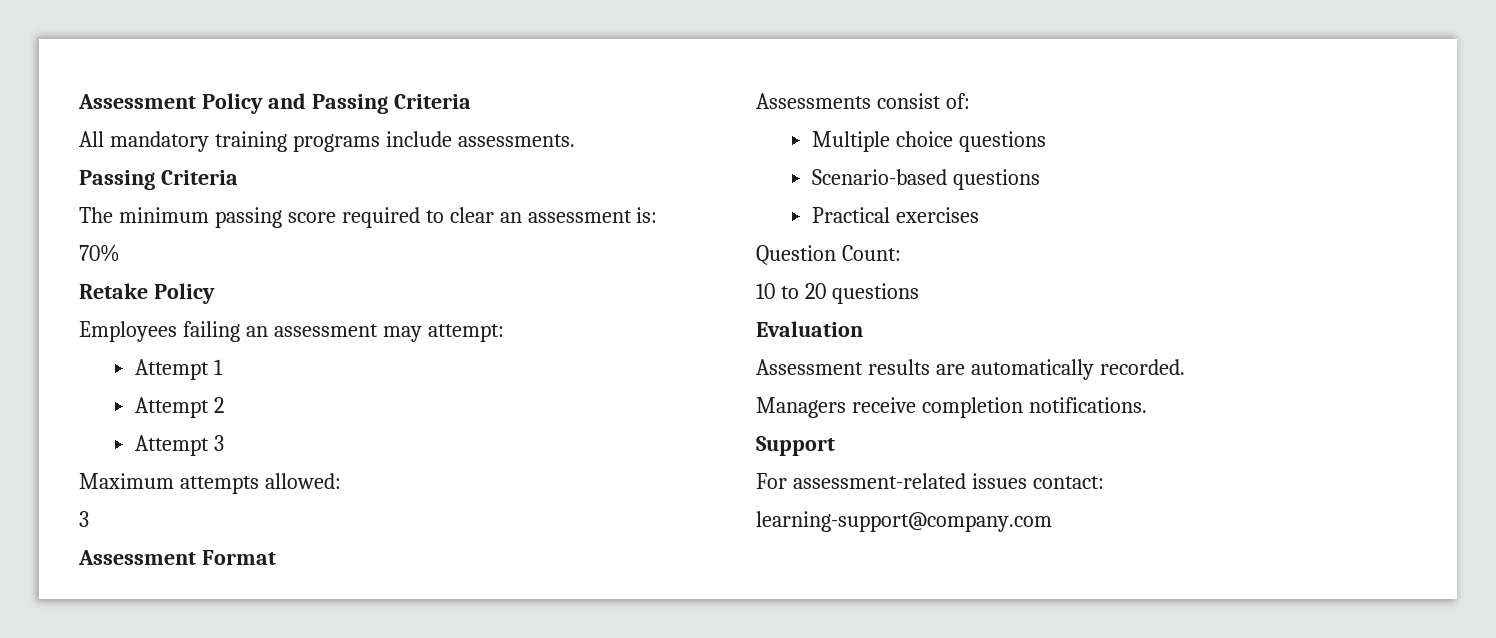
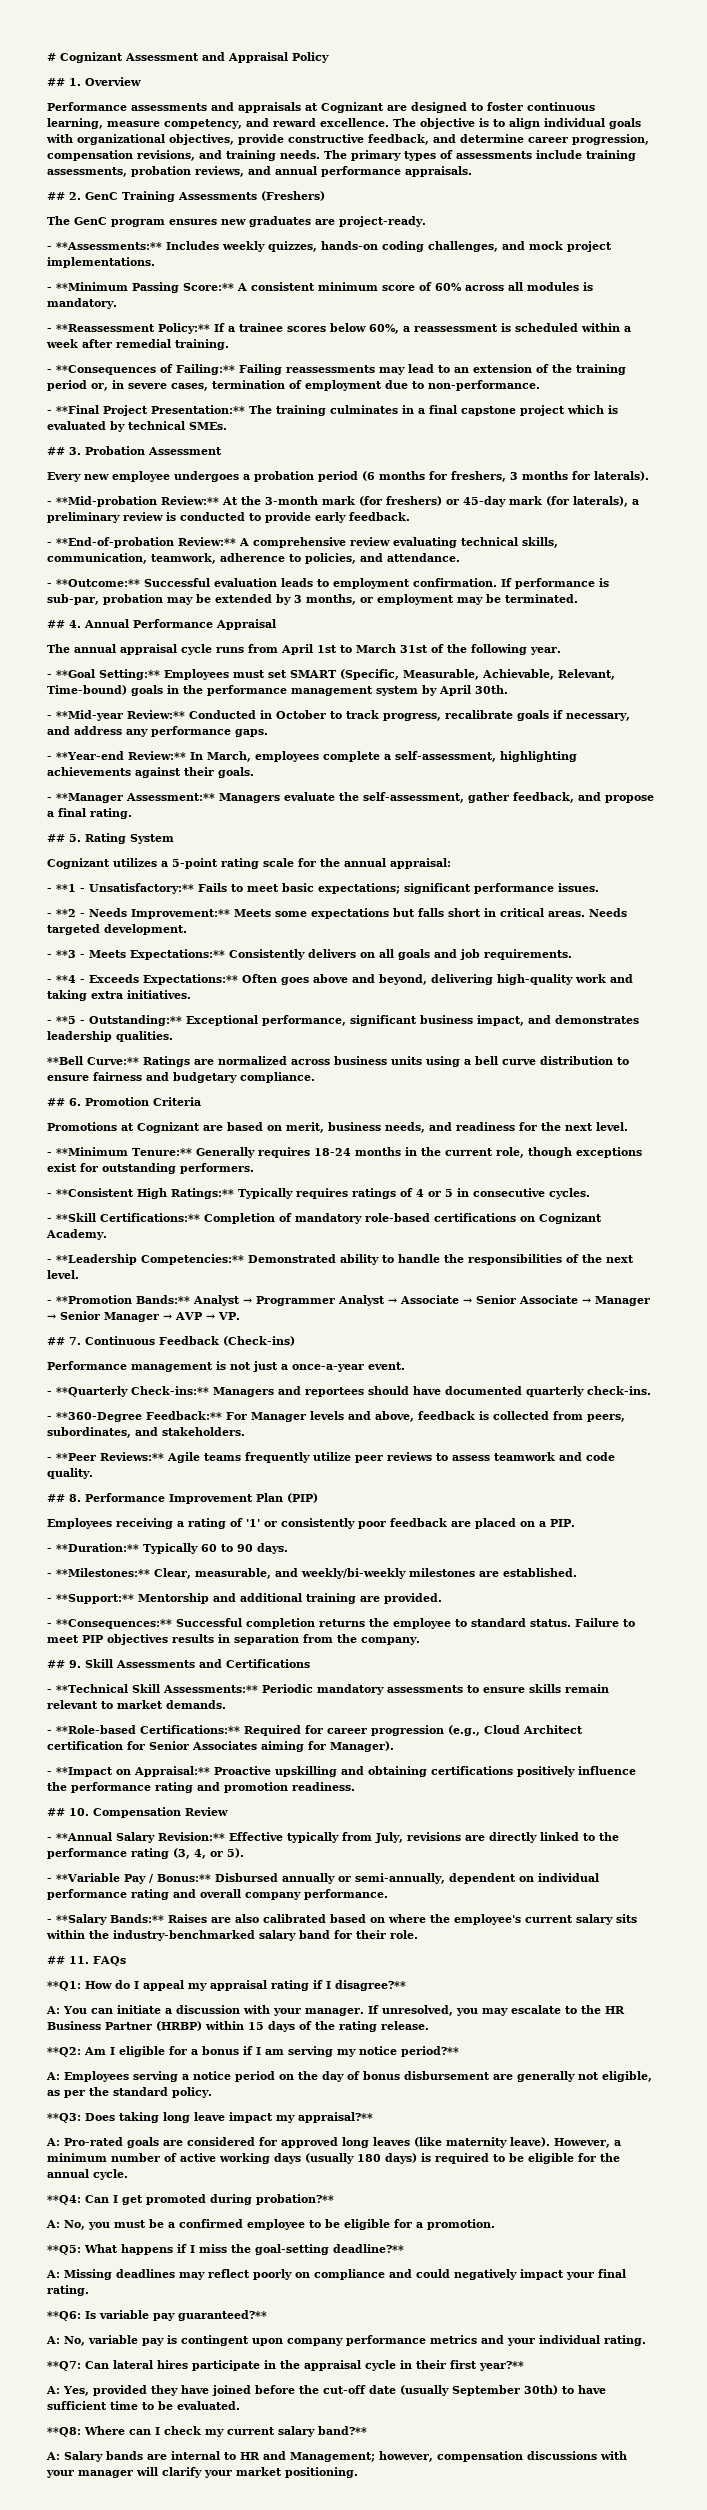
[78,93,471,114] [79,131,575,152] [79,170,238,190] [79,207,658,228] [79,244,120,262] [79,283,215,304] [79,321,504,342] [134,359,223,380] [134,397,224,418] [134,435,224,456] [79,473,341,494] [79,511,89,527] [78,550,276,565] [756,93,970,109] [811,131,1046,152] [811,169,1040,190] [811,207,979,223] [756,245,901,265] [756,283,919,304] [756,321,863,337] [756,359,1185,380] [756,397,1147,418] [756,436,835,456] [756,473,1104,489] [756,511,1052,532] Assessment Policy and Passing Criteria // All mandatory training programs include assessments. // Passing Criteria // The minimum passing score required to clear an assessment is: // 70% // Retake Policy // Employees failing an assessment may attempt: // Attempt 1 // Attempt 2 // Attempt 3 // Maximum attempts allowed: // 3 // Assessment Format // Assessments consist of: // Multiple choice questions // Scenario-based questions // Practical exercises // Question Count: // 10 to 20 questions // Evaluation // Assessment results are automatically recorded. // Managers receive completion notifications. // Support // For assessment-related issues contact: // learning-support@company.com -> [47,52,329,63] [47,77,141,86] [47,102,595,113] [47,118,641,129] [46,134,649,145] [47,150,636,161] [47,166,472,177] [47,191,325,202] [47,216,426,227] [47,241,612,252] [47,257,155,268] [47,282,593,293] [47,298,117,309] [47,323,631,334] [46,339,229,350] [47,364,626,375] [47,380,540,391] [47,405,618,416] [47,421,227,432] [47,446,222,455] [47,471,649,482] [47,496,639,507] [47,512,410,523] [47,537,558,548] [47,553,460,564] [47,578,609,589] [47,594,578,605] [47,619,276,630] [47,644,561,655] [47,669,615,680] [47,685,508,696] [47,710,630,721] [47,726,268,737] [47,751,577,762] [47,767,254,778] [47,792,654,803] [47,808,132,819] [47,833,174,844] [47,858,451,869] [47,883,599,894] [47,908,627,919] [47,924,187,935] [47,949,572,960] [47,974,633,985] [47,990,191,1001] [47,1015,639,1026] [47,1031,173,1042] [47,1056,629,1067] [47,1072,315,1083] [47,1097,201,1106] [47,1122,628,1133] [47,1147,642,1158] [47,1163,254,1174] [47,1188,590,1199] [47,1213,602,1224] [46,1229,107,1240] [47,1254,634,1265] [47,1270,79,1279] [47,1295,650,1306] [47,1311,240,1322] [47,1336,295,1346] [47,1361,405,1372] [47,1386,651,1397] [47,1411,625,1422] [47,1427,245,1438] [47,1452,615,1463] [47,1468,93,1479] [47,1493,318,1504] [47,1518,575,1529] [47,1543,288,1554] [47,1568,577,1579] [47,1593,442,1604] [47,1618,635,1629] [47,1634,420,1645] [47,1659,310,1668] [47,1684,609,1695] [47,1700,226,1709] [47,1725,583,1736] [47,1741,394,1752] [47,1766,636,1777] [47,1782,355,1793] [47,1807,228,1818] [47,1832,619,1843] [47,1848,244,1859] [47,1873,599,1884] [47,1889,388,1900] [47,1914,637,1925] [46,1930,418,1941] [47,1956,126,1966] [47,1980,406,1991] [46,2005,625,2016] [47,2021,429,2032] [47,2046,459,2057] [46,2071,652,2082] [47,2087,212,2098] [47,2112,373,2123] [46,2137,621,2148] [47,2153,620,2164] [47,2169,128,2180] [47,2194,334,2205] [46,2219,495,2230] [47,2244,404,2255] [46,2269,626,2280] [47,2285,89,2296] [47,2310,267,2321] [46,2335,646,2346] [47,2360,524,2371] [46,2385,606,2396] [47,2401,240,2410] [47,2426,367,2437] [46,2451,627,2462] [46,2467,358,2478] # Cognizant Assessment and Appraisal Policy // ## 1. Overview // Performance assessments and appraisals at Cognizant are designed to foster continuous learning, measure competency, and reward excellence. The objective is to align individual goals with organizational objectives, provide constructive feedback, and determine career progression, compensation revisions, and training needs. The primary types of assessments include training assessments, probation reviews, and annual performance appraisals. // ## 2. GenC Training Assessments (Freshers) // The GenC program ensures new graduates are project-ready. // - **Assessments:** Includes weekly quizzes, hands-on coding challenges, and mock project implementations. // - **Minimum Passing Score:** A consistent minimum score of 60% across all modules is mandatory. // - **Reassessment Policy:** If a trainee scores below 60%, a reassessment is scheduled within a week after remedial training. // - **Consequences of Failing:** Failing reassessments may lead to an extension of the training period or, in severe cases, termination of employment due to non-performance. // - **Final Project Presentation:** The training culminates in a final capstone project which is evaluated by technical SMEs. // ## 3. Probation Assessment // Every new employee undergoes a probation period (6 months for freshers, 3 months for laterals). // - **Mid-probation Review:** At the 3-month mark (for freshers) or 45-day mark (for laterals), a preliminary review is conducted to provide early feedback. // - **End-of-probation Review:** A comprehensive review evaluating technical skills, communication, teamwork, adherence to policies, and attendance. // - **Outcome:** Successful evaluation leads to employment confirmation. If performance is sub-par, probation may be extended by 3 months, or employment may be terminated. // ## 4. Annual Performance Appraisal // The annual appraisal cycle runs from April 1st to March 31st of the following year. // - **Goal Setting:** Employees must set SMART (Specific, Measurable, Achievable, Relevant, Time-bound) goals in the performance management system by April 30th. // - **Mid-year Review:** Conducted in October to track progress, recalibrate goals if necessary, and address any performance gaps. // - **Year-end Review:** In March, employees complete a self-assessment, highlighting achievements against their goals. // - **Manager Assessment:** Managers evaluate the self-assessment, gather feedback, and propose a final rating. // ## 5. Rating System // Cognizant utilizes a 5-point rating scale for the annual appraisal: // - **1 - Unsatisfactory:** Fails to meet basic expectations; significant performance issues. // - **2 - Needs Improvement:** Meets some expectations but falls short in critical areas. Needs targeted development. // - **3 - Meets Expectations:** Consistently delivers on all goals and job requirements. // - **4 - Exceeds Expectations:** Often goes above and beyond, delivering high-quality work and taking extra initiatives. // - **5 - Outstanding:** Exceptional performance, significant business impact, and demonstrates leadership qualities. // **Bell Curve:** Ratings are normalized across business units using a bell curve distribution to ensure fairness and budgetary compliance. // ## 6. Promotion Criteria // Promotions at Cognizant are based on merit, business needs, and readiness for the next level. // - **Minimum Tenure:** Generally requires 18-24 months in the current role, though exceptions exist for outstanding performers. // - **Consistent High Ratings:** Typically requires ratings of 4 or 5 in consecutive cycles. // - **Skill Certifications:** Completion of mandatory role-based certifications on Cognizant Academy. // - **Leadership Competencies:** Demonstrated ability to handle the responsibilities of the next level. // - **Promotion Bands:** Analyst → Programmer Analyst → Associate → Senior Associate → Manager → Senior Manager → AVP → VP. // ## 7. Continuous Feedback (Check-ins) // Performance management is not just a once-a-year event. // - **Quarterly Check-ins:** Managers and reportees should have documented quarterly check-ins. // - **360-Degree Feedback:** For Manager levels and above, feedback is collected from peers, subordinates, and stakeholders. // - **Peer Reviews:** Agile teams frequently utilize peer reviews to assess teamwork and code quality. // ## 8. Performance Improvement Plan (PIP) // Employees receiving a rating of '1' or consistently poor feedback are placed on a PIP. // - **Duration:** Typically 60 to 90 days. // - **Milestones:** Clear, measurable, and weekly/bi-weekly milestones are established. // - **Support:** Mentorship and additional training are provided. // - **Consequences:** Successful completion returns the employee to standard status. Failure to meet PIP objectives results in separation from the company. // ## 9. Skill Assessments and Certifications // - **Technical Skill Assessments:** Periodic mandatory assessments to ensure skills remain relevant to market demands. // - **Role-based Certifications:** Required for career progression (e.g., Cloud Architect certification for Senior Associates aiming for Manager). // - **Impact on Appraisal:** Proactive upskilling and obtaining certifications positively influence the performance rating and promotion readiness. // ## 10. Compensation Review // - **Annual Salary Revision:** Effective typically from July, revisions are directly linked to the performance rating (3, 4, or 5). // - **Variable Pay / Bonus:** Disbursed annually or semi-annually, dependent on individual performance rating and overall company performance. // - **Salary Bands:** Raises are also calibrated based on where the employee's current salary sits within the industry-benchmarked salary band for their role. // ## 11. FAQs // **Q1: How do I appeal my appraisal rating if I disagree?** // A: You can initiate a discussion with your manager. If unresolved, you may escalate to the HR Business Partner (HRBP) within 15 days of the rating release. // **Q2: Am I eligible for a bonus if I am serving my notice period?** // A: Employees serving a notice period on the day of bonus disbursement are generally not eligible, as per the standard policy. // **Q3: Does taking long leave impact my appraisal?** // A: Pro-rated goals are considered for approved long leaves (like maternity leave). However, a minimum number of active working days (usually 180 days) is required to be eligible for the annual cycle. // **Q4: Can I get promoted during probation?** // A: No, you must be a confirmed employee to be eligible for a promotion. // **Q5: What happens if I miss the goal-setting deadline?** // A: Missing deadlines may reflect poorly on compliance and could negatively impact your final rating. // **Q6: Is variable pay guaranteed?** // A: No, variable pay is contingent upon company performance metrics and your individual rating. // **Q7: Can lateral hires participate in the appraisal cycle in their first year?** // A: Yes, provided they have joined before the cut-off date (usually September 30th) to have sufficient time to be evaluated. // **Q8: Where can I check my current salary band?** // A: Salary bands are internal to HR and Management; however, compensation discussions with your manager will clarify your market positioning.

